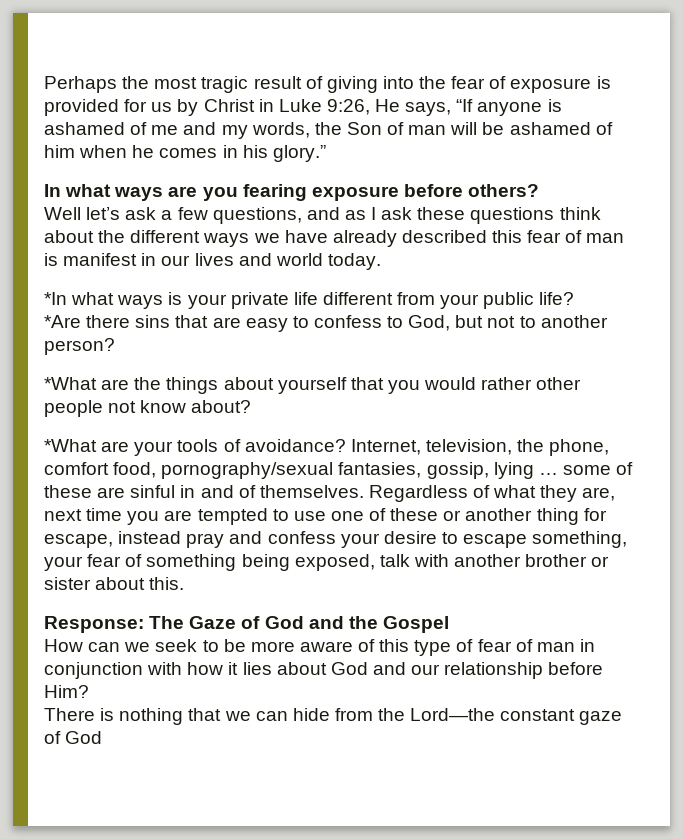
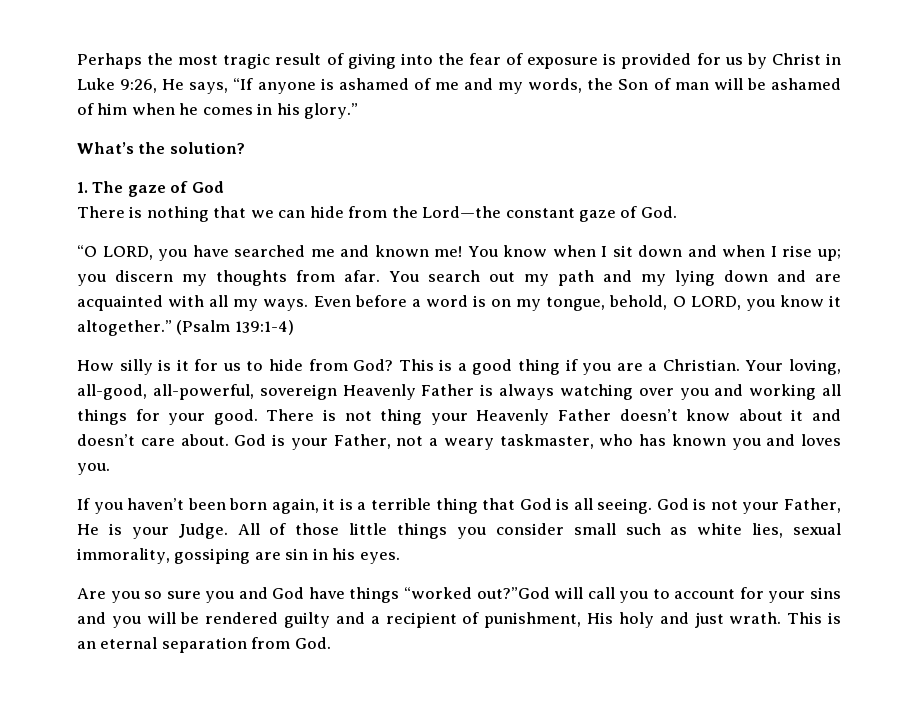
[44,184,540,201] [44,207,601,224] [44,230,625,247] [44,253,381,270] [44,292,575,309] [44,315,608,332] [44,338,115,355] [44,377,582,394] [44,400,252,417] [44,439,610,456] [44,462,634,479] [44,485,616,502] [44,508,607,525] [44,531,628,548] [44,554,610,571] [44,577,185,590] [44,616,449,633] [44,639,595,656] [44,662,604,679] [44,685,89,698] In what ways are you fearing exposure before others? // Well let’s ask a few questions, and as I ask these questions think about the different ways we have already described this fear of man is manifest in our lives and world today. // *In what ways is your private life different from your public life? // *Are there sins that are easy to confess to God, but not to another person? // *What are the things about yourself that you would rather other people not know about? // *What are your tools of avoidance? Internet, television, the phone, comfort food, pornography/sexual fantasies, gossip, lying … some of these are sinful in and of themselves. Regardless of what they are, next time you are tempted to use one of these or another thing for escape, instead pray and confess your desire to escape something, your fear of something being exposed, talk with another brother or sister about this. // Response: The Gaze of God and the Gospel // How can we seek to be more aware of this type of fear of man in conjunction with how it lies about God and our relationship before Him? -> [77,142,245,154] [77,181,224,197] What’s the solution? // 1. The gaze of God
[65,731,103,744] God -> [640,206,677,218] [77,245,841,261] [77,270,841,286] [77,295,841,311] [77,320,294,336] [77,359,842,375] [77,384,842,400] [77,409,842,425] [77,434,841,450] [77,463,110,475] [77,498,841,514] [77,523,841,539] [77,548,400,564] [77,587,841,603] [77,612,842,628] [77,637,331,653] God. // “O LORD, you have searched me and known me! You know when I sit down and when I rise up; you discern my thoughts from afar. You search out my path and my lying down and are acquainted with all my ways. Even before a word is on my tongue, behold, O LORD, you know it altogether.” (Psalm 139:1-4) // How silly is it for us to hide from God? This is a good thing if you are a Christian. Your loving, all-good, all-powerful, sovereign Heavenly Father is always watching over you and working all things for your good. There is not thing your Heavenly Father doesn’t know about it and doesn’t care about. God is your Father, not a weary taskmaster, who has known you and loves you. // If you haven’t been born again, it is a terrible thing that God is all seeing. God is not your Father, He is your Judge. All of those little things you consider small such as white lies, sexual immorality, gossiping are sin in his eyes. // Are you so sure you and God have things “worked out?”God will call you to account for your sins and you will be rendered guilty and a recipient of punishment, His holy and just wrath. This is an eternal separation from God.

